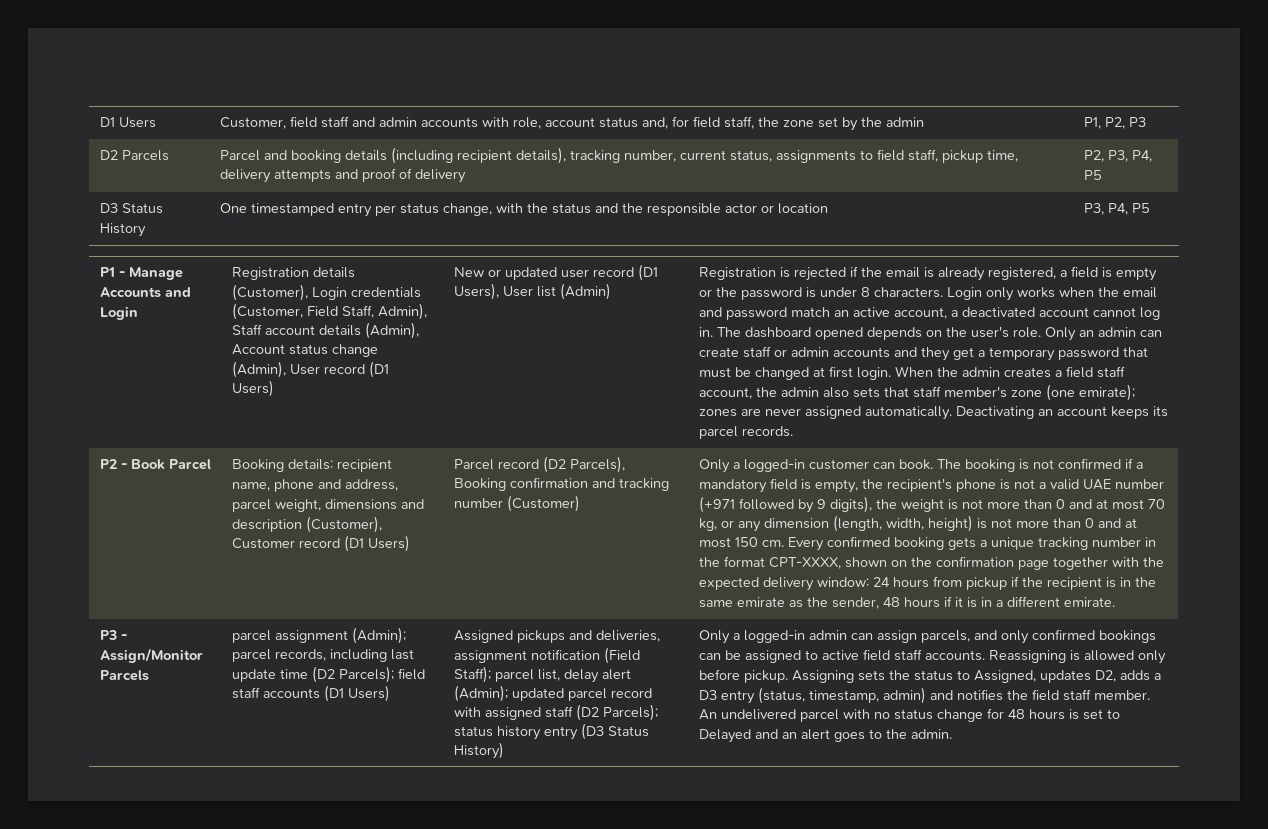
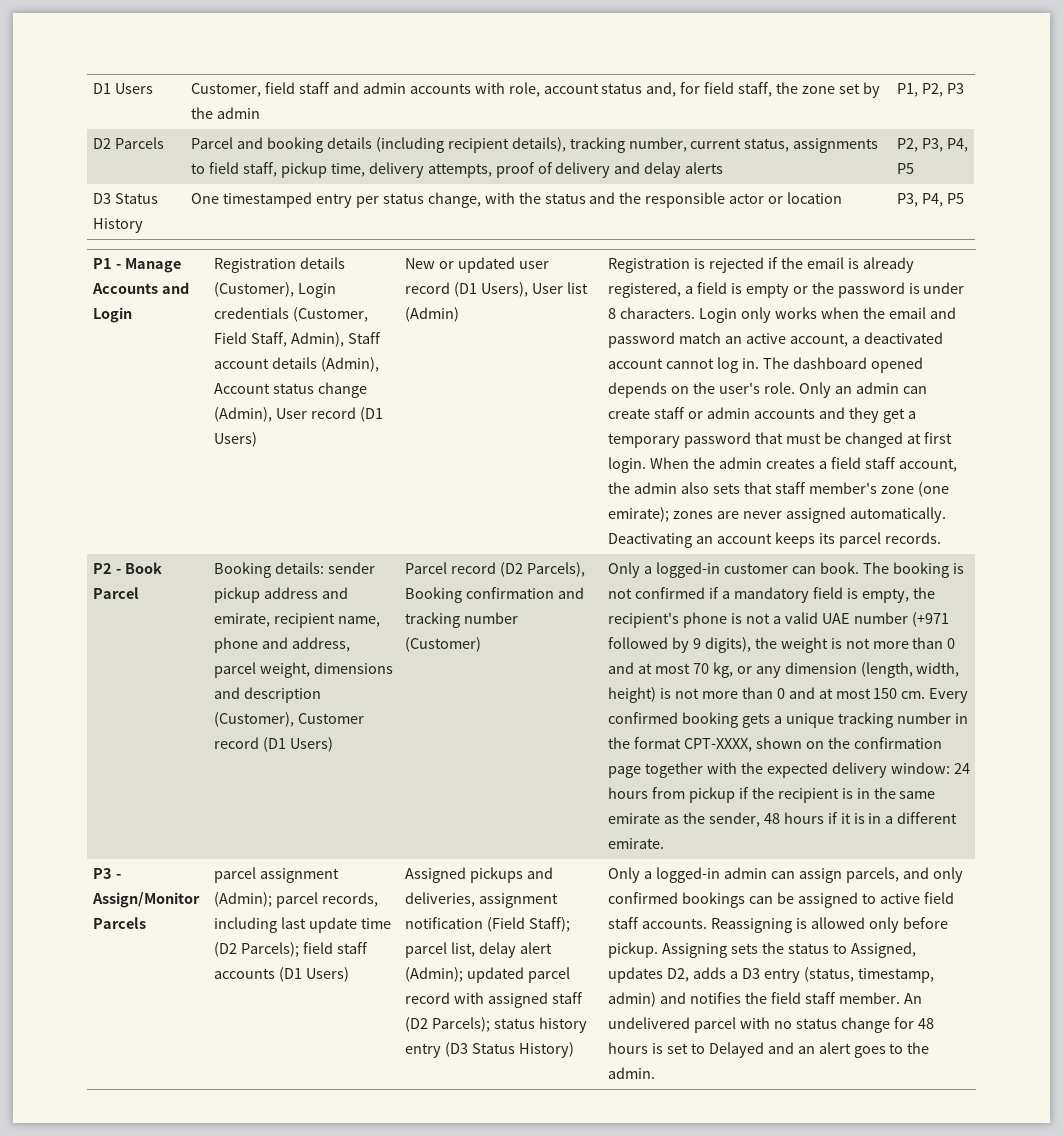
[273,169,358,182] attempts and -> [427,163,492,178] attempts,
(466, 176) none -> [614,162,724,178] and delay alerts
(333, 464) none -> [328,562,376,574] [214,587,349,603] [214,613,271,627] sender pickup address and emirate,

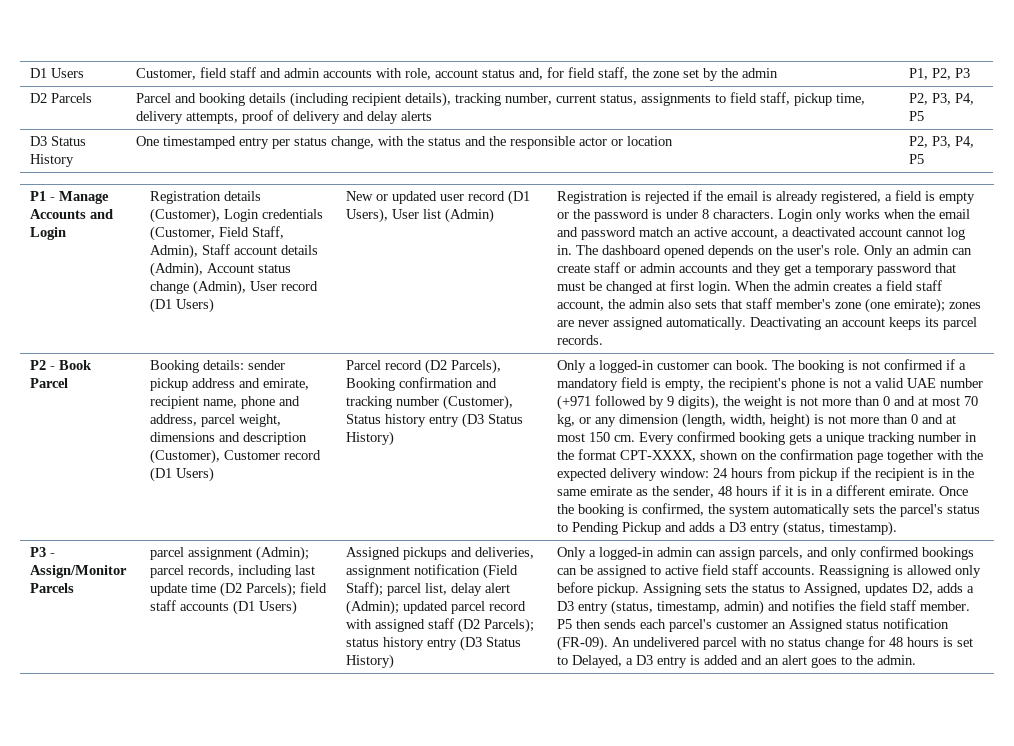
(843, 198) none -> [909,136,929,148] P2,
[405,637,482,652] (Customer) -> [443,395,514,410] [346,413,524,428] [346,431,395,446] (Customer), Status history entry (D3 Status History)
(665, 843) none -> [939,486,969,496] [557,503,981,517] [557,521,898,536] Once the booking is confirmed, the system automatically sets the parcel's status to Pending Pickup and adds a D3 entry (status, timestamp).
(900, 998) none -> [557,618,950,632] [557,636,609,651] P5 then sends each parcel's customer an Assigned status notification (FR-09).
[708,1042,764,1058] Delayed -> [572,655,739,668] Delayed, a D3 entry is added

